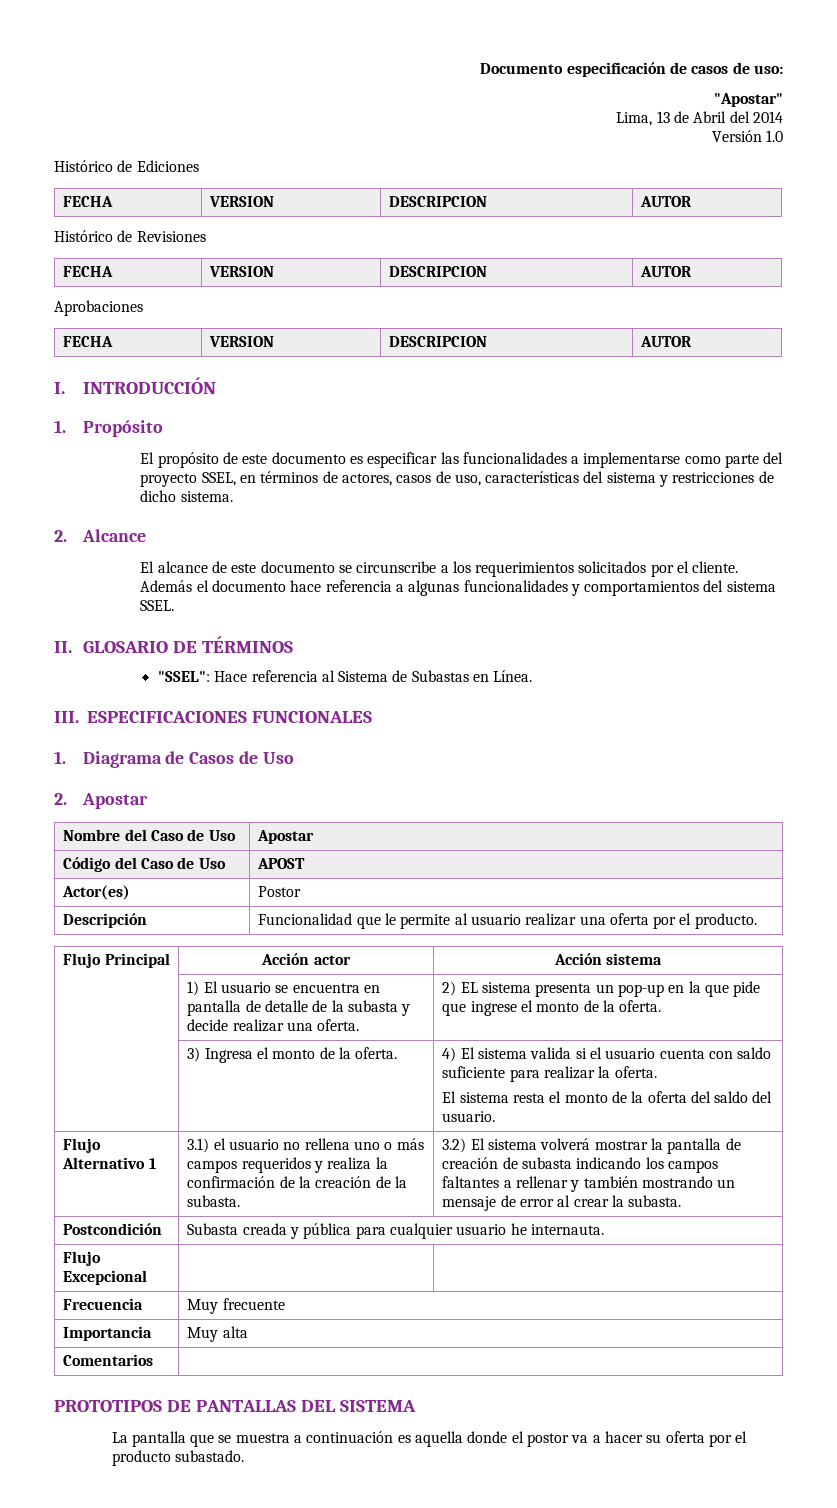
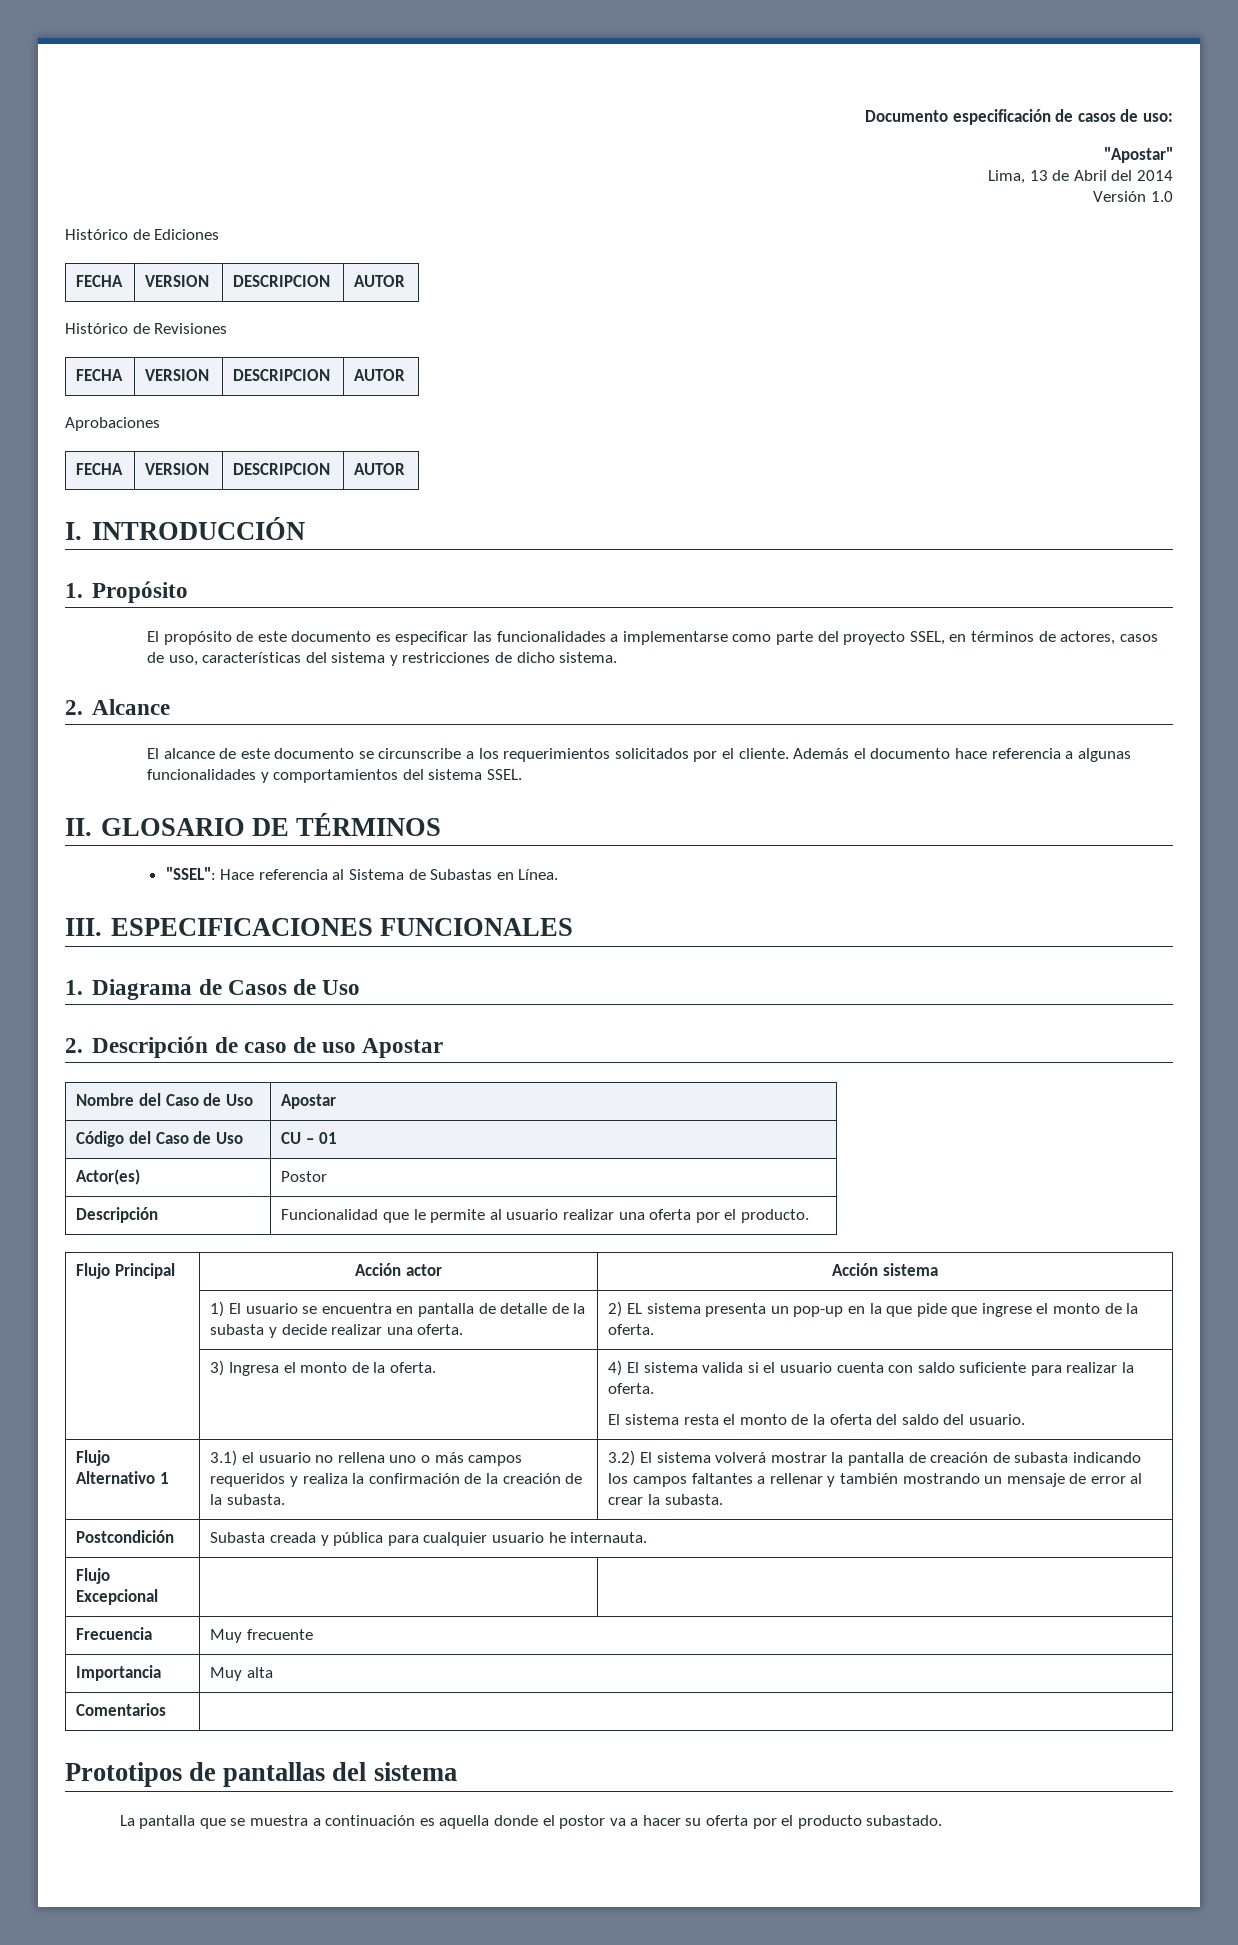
(67, 799) none -> [92,1036,357,1058] Descripción de caso de uso
[257,858,306,869] APOST -> [281,1132,337,1144] CU – 01
[54,1400,416,1412] PROTOTIPOS DE PANTALLAS DEL SISTEMA -> [65,1762,457,1787] Prototipos de pantallas del sistema

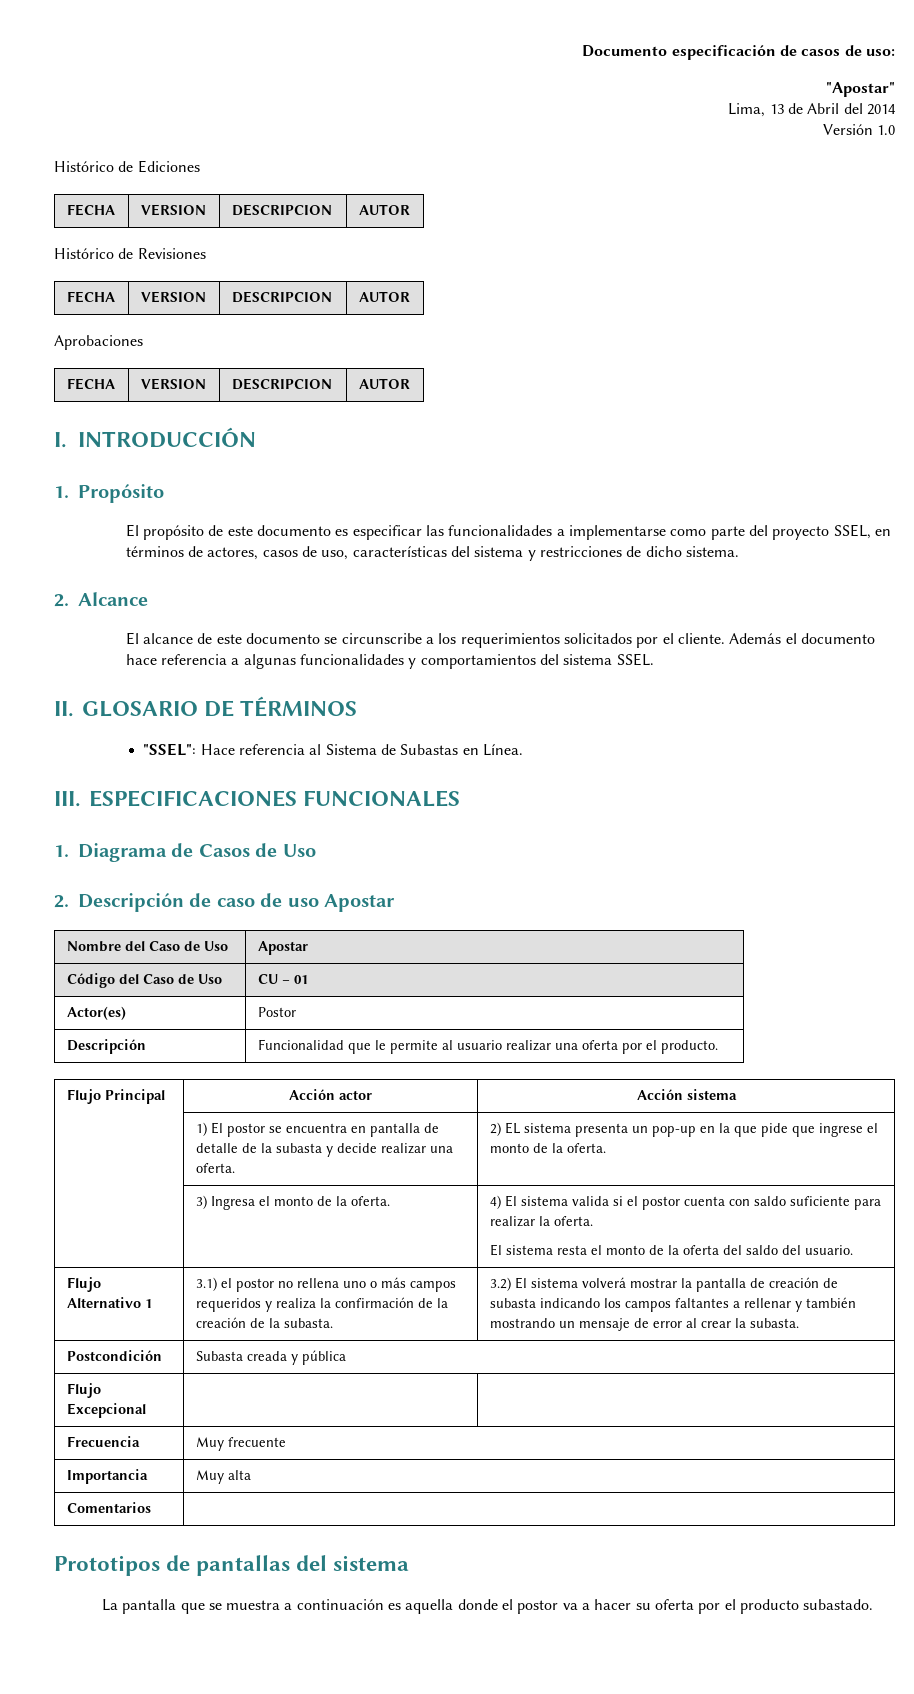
[245,1303,298,1314] usuario -> [226,1123,265,1137] postor
[779,1362,832,1373] usuario -> [641,1196,680,1210] postor
[258,1452,311,1463] usuario -> [235,1278,274,1292] postor
[387,1532,648,1546] para cualquier usuario he internauta. -> (346, 1357) none

